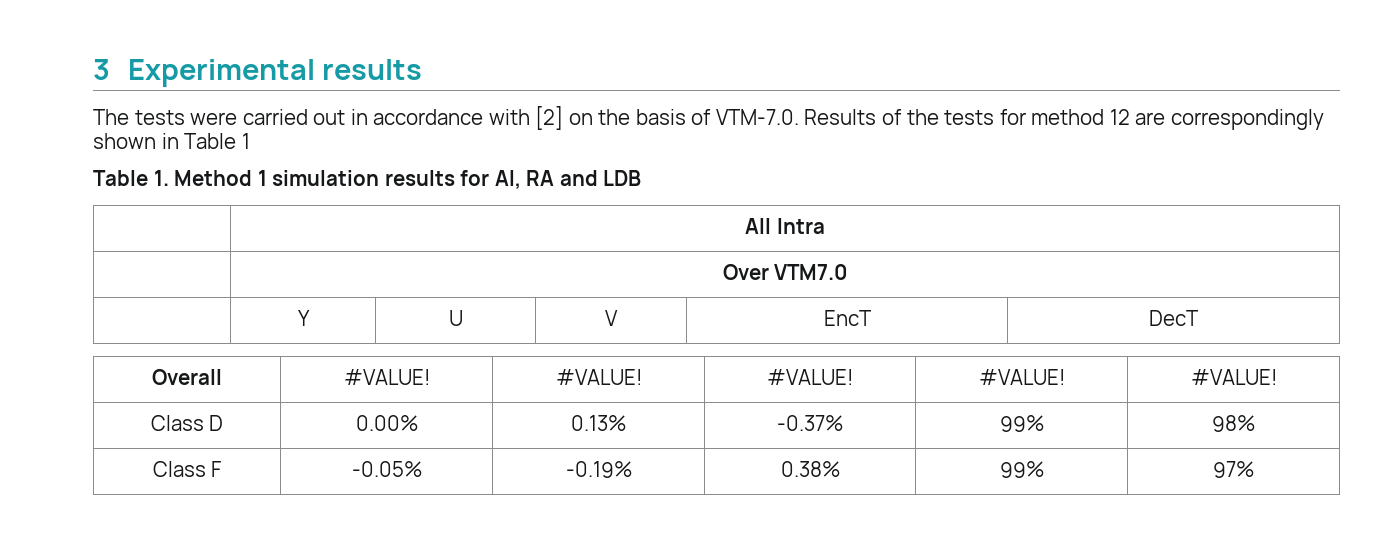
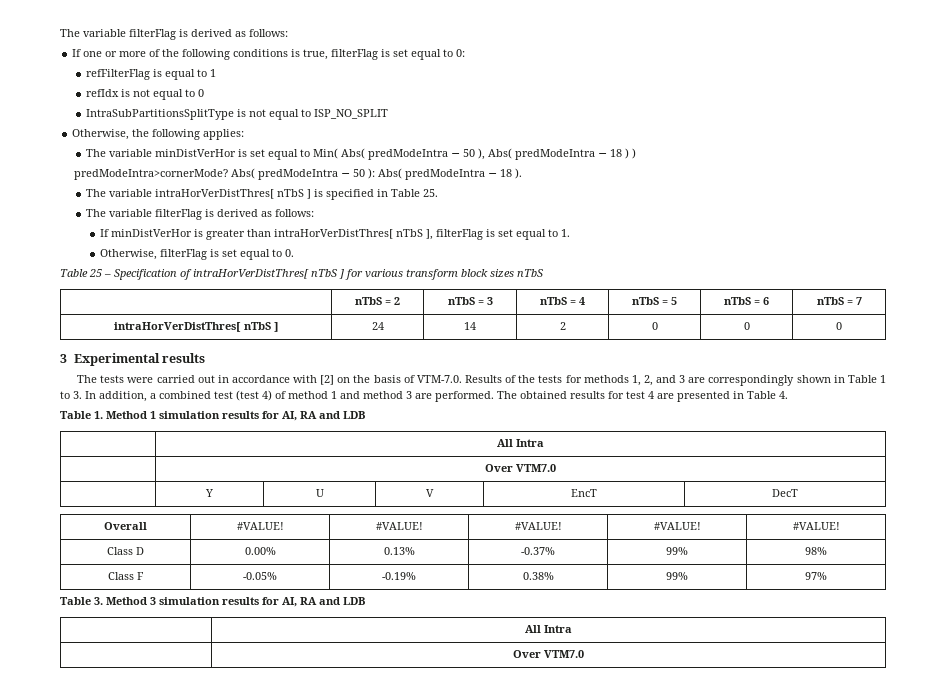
(93, 69) none -> [60,29,288,40] [72,49,466,60] [85,69,216,80] [85,89,204,100] [85,109,388,120] [72,129,245,140] [85,148,636,160] [73,168,522,180] [85,189,438,200] [85,209,314,220] [99,229,570,240] [99,249,294,260] [60,269,544,280] [355,297,400,305] [447,297,493,305] [540,297,585,305] [632,297,677,305] [724,297,769,305] [816,297,862,305] [113,322,279,332] [371,322,384,330] [464,322,476,330] [559,322,566,330] [651,322,658,330] [743,322,750,330] [836,322,842,330] The variable filterFlag is derived as follows: // If one or more of the following conditions is true, filterFlag is set equal to 0: // refFilterFlag is equal to 1 // refIdx is not equal to 0 // IntraSubPartitionsSplitType is not equal to ISP_NO_SPLIT // Otherwise, the following applies: // The variable minDistVerHor is set equal to Min( Abs( predModeIntra − 50 ), Abs( predModeIntra − 18 ) ) // predModeIntra>cornerMode? Abs( predModeIntra − 50 ): Abs( predModeIntra − 18 ). // The variable intraHorVerDistThres[ nTbS ] is specified in Table 25. // The variable filterFlag is derived as follows: // If minDistVerHor is greater than intraHorVerDistThres[ nTbS ], filterFlag is set equal to 1. // Otherwise, filterFlag is set equal to 0. // Table 25 – Specification of intraHorVerDistThres[ nTbS ] for various transform block sizes nTbS // | nTbS = 2 | nTbS = 3 | nTbS = 4 | nTbS = 5 | nTbS = 6 | nTbS = 7 // intraHorVerDistThres[ nTbS ] | 24 | 14 | 2 | 0 | 0 | 0 //
[1031,109,1130,125] method 12 -> [583,375,686,386] methods 1, 2, and 3
(250, 141) none -> [60,390,788,402] to 3. In addition, a combined test (test 4) of method 1 and method 3 are performed. The obtained results for test 4 are presented in Table 4.
(1254, 469) none -> [60,597,365,607] [525,625,572,633] [513,650,584,658] // Table 3. Method 3 simulation results for AI, RA and LDB // | All Intra // | Over VTM7.0

